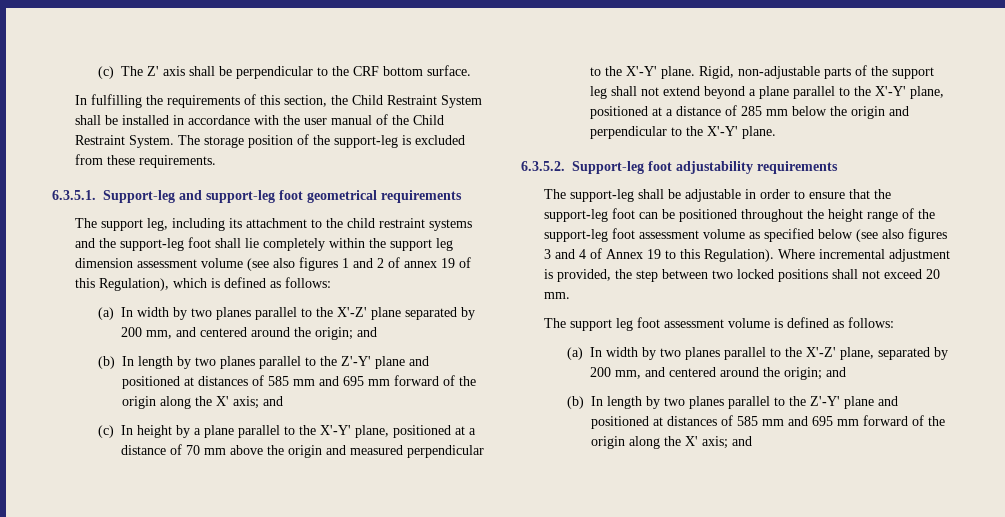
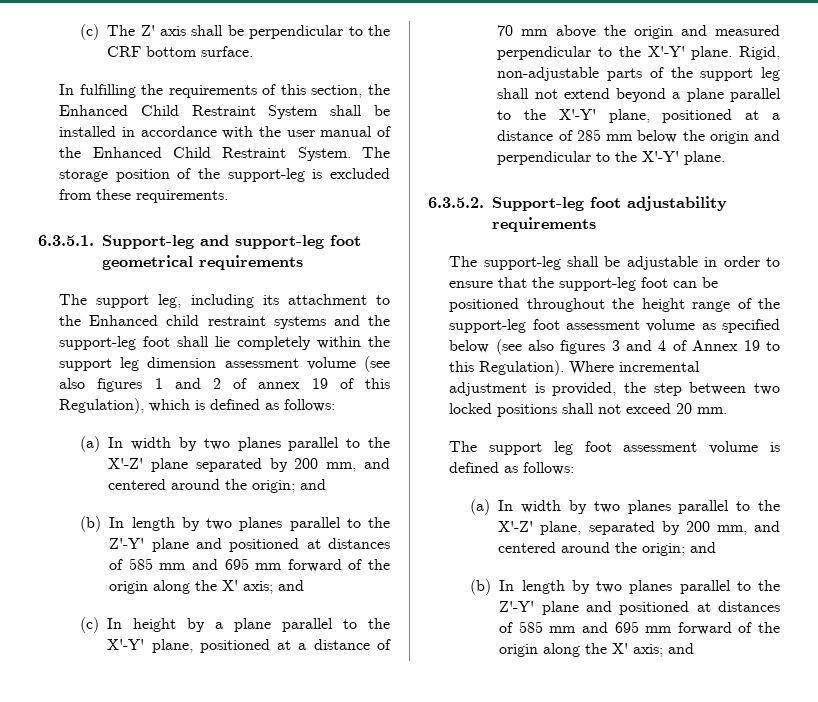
(348, 100) none -> [59,105,129,116] Enhanced
(409, 120) none -> [92,147,162,158] Enhanced
(343, 223) none -> [89,315,159,326] Enhanced

